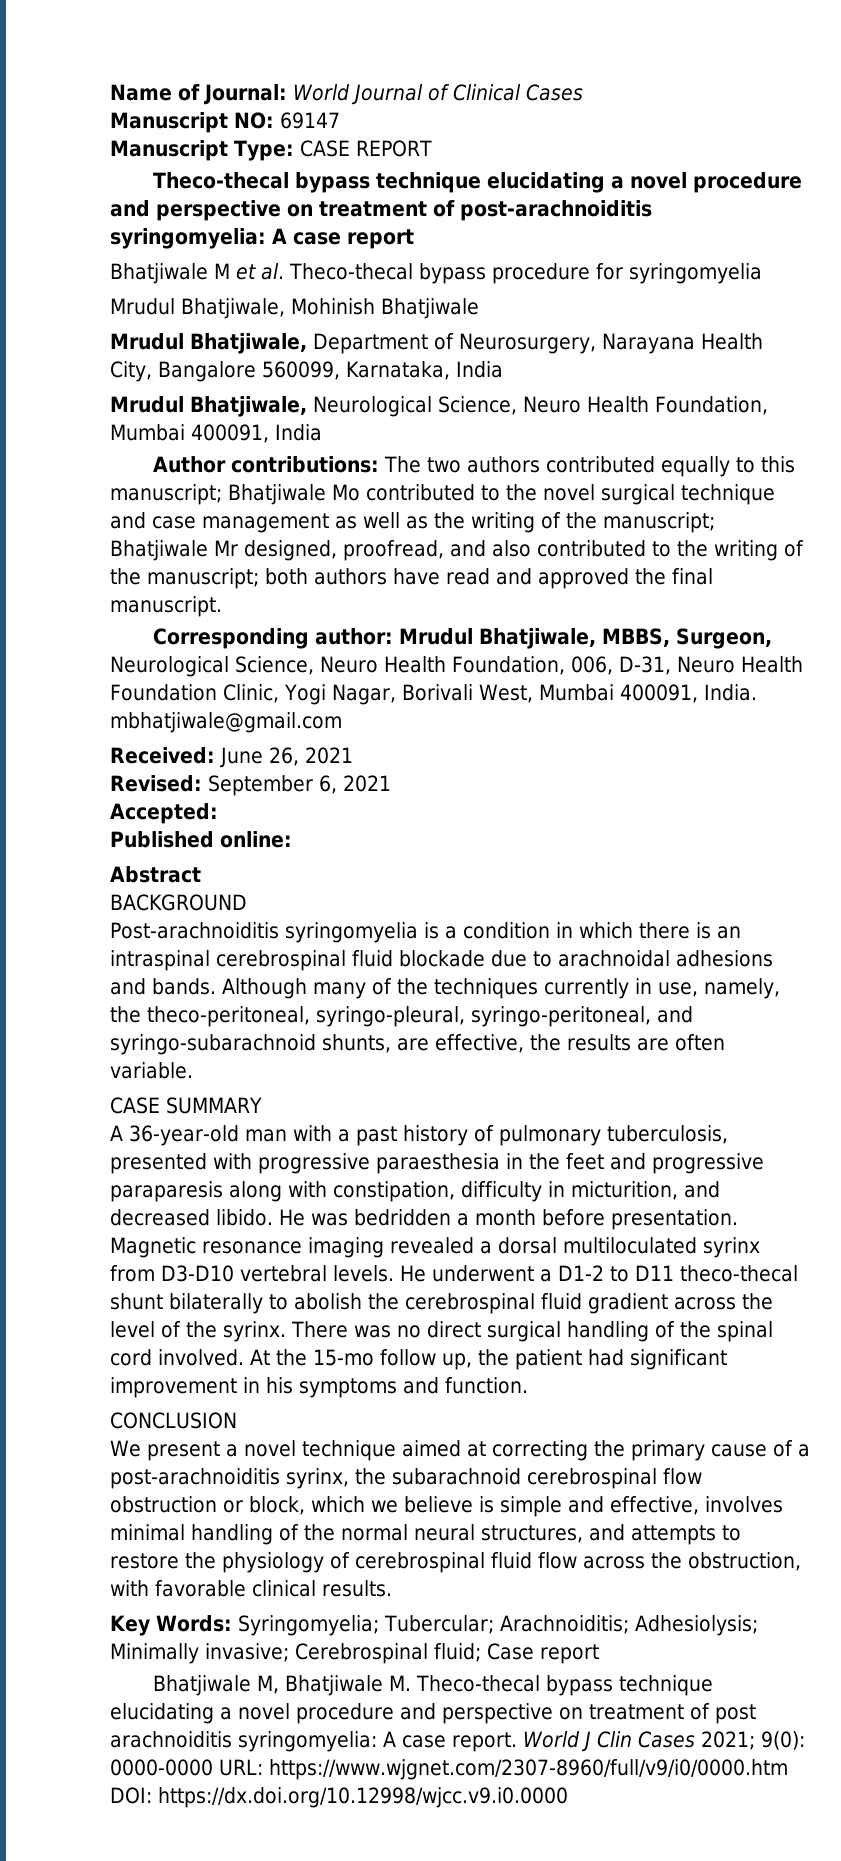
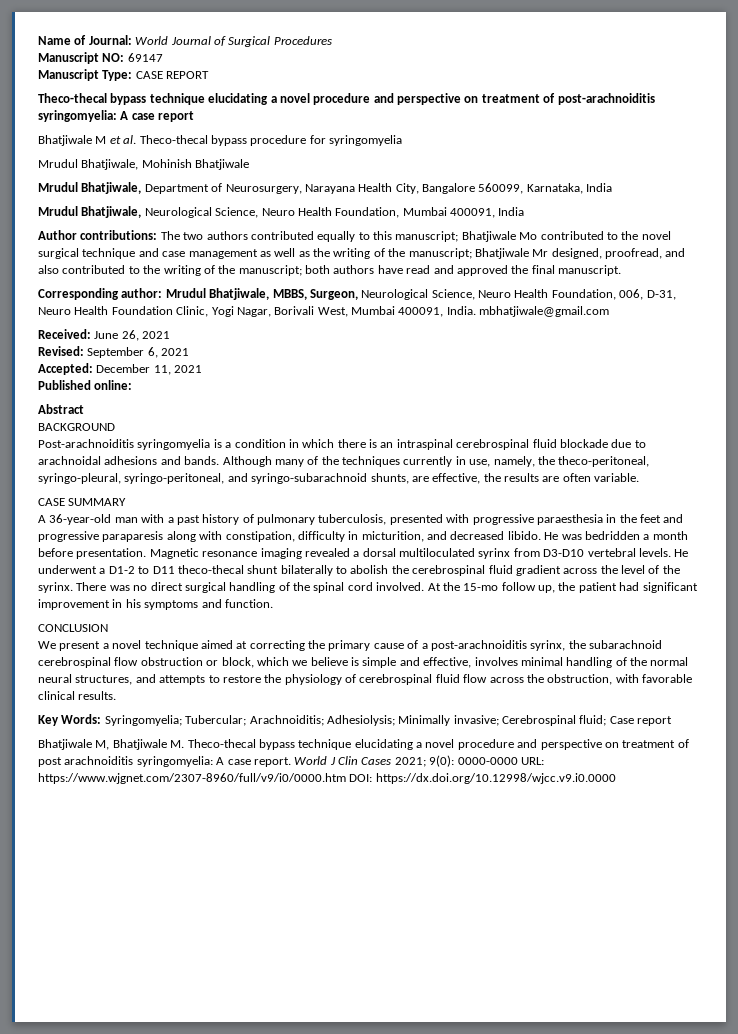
[453,84,583,101] Clinical Cases -> [228,36,332,47] Surgical Procedures
(218, 813) none -> [96,364,203,375] December 11, 2021

